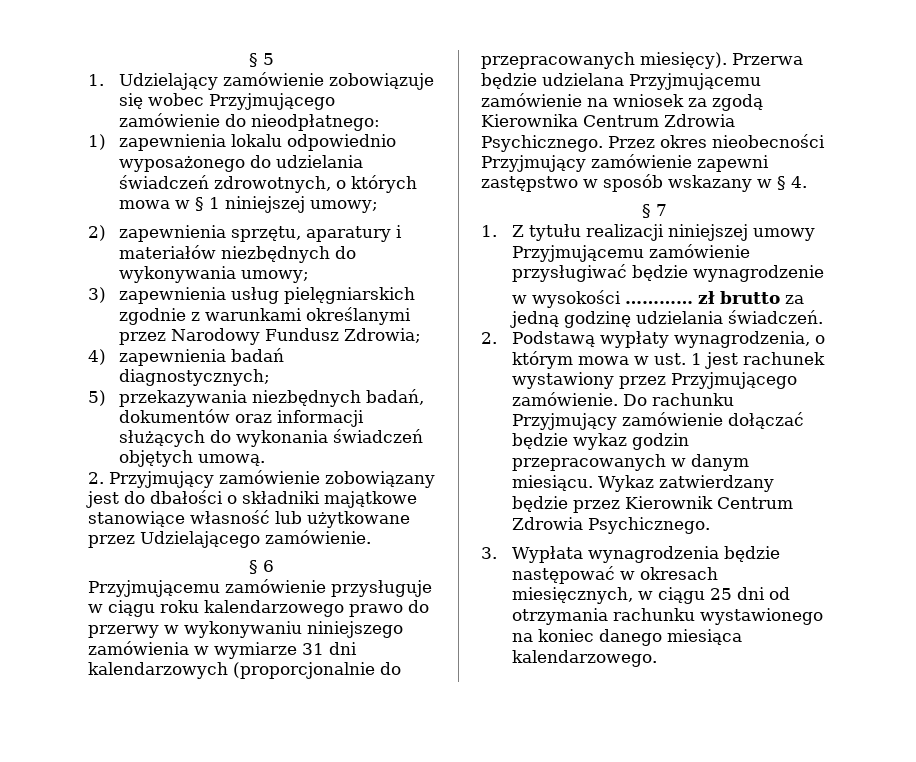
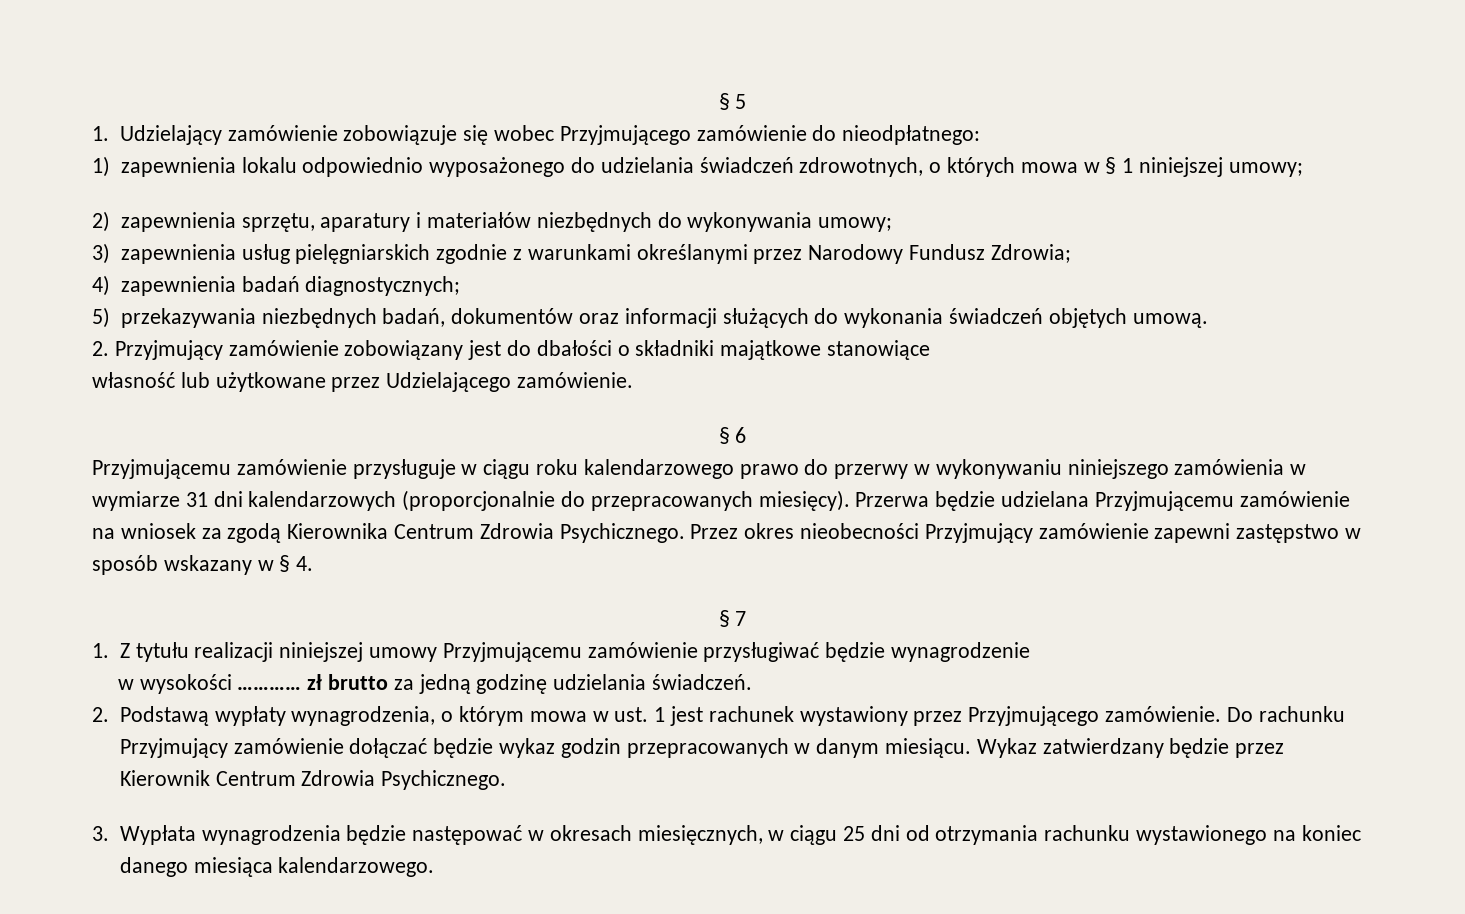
(185, 519) none -> (931, 350) //

